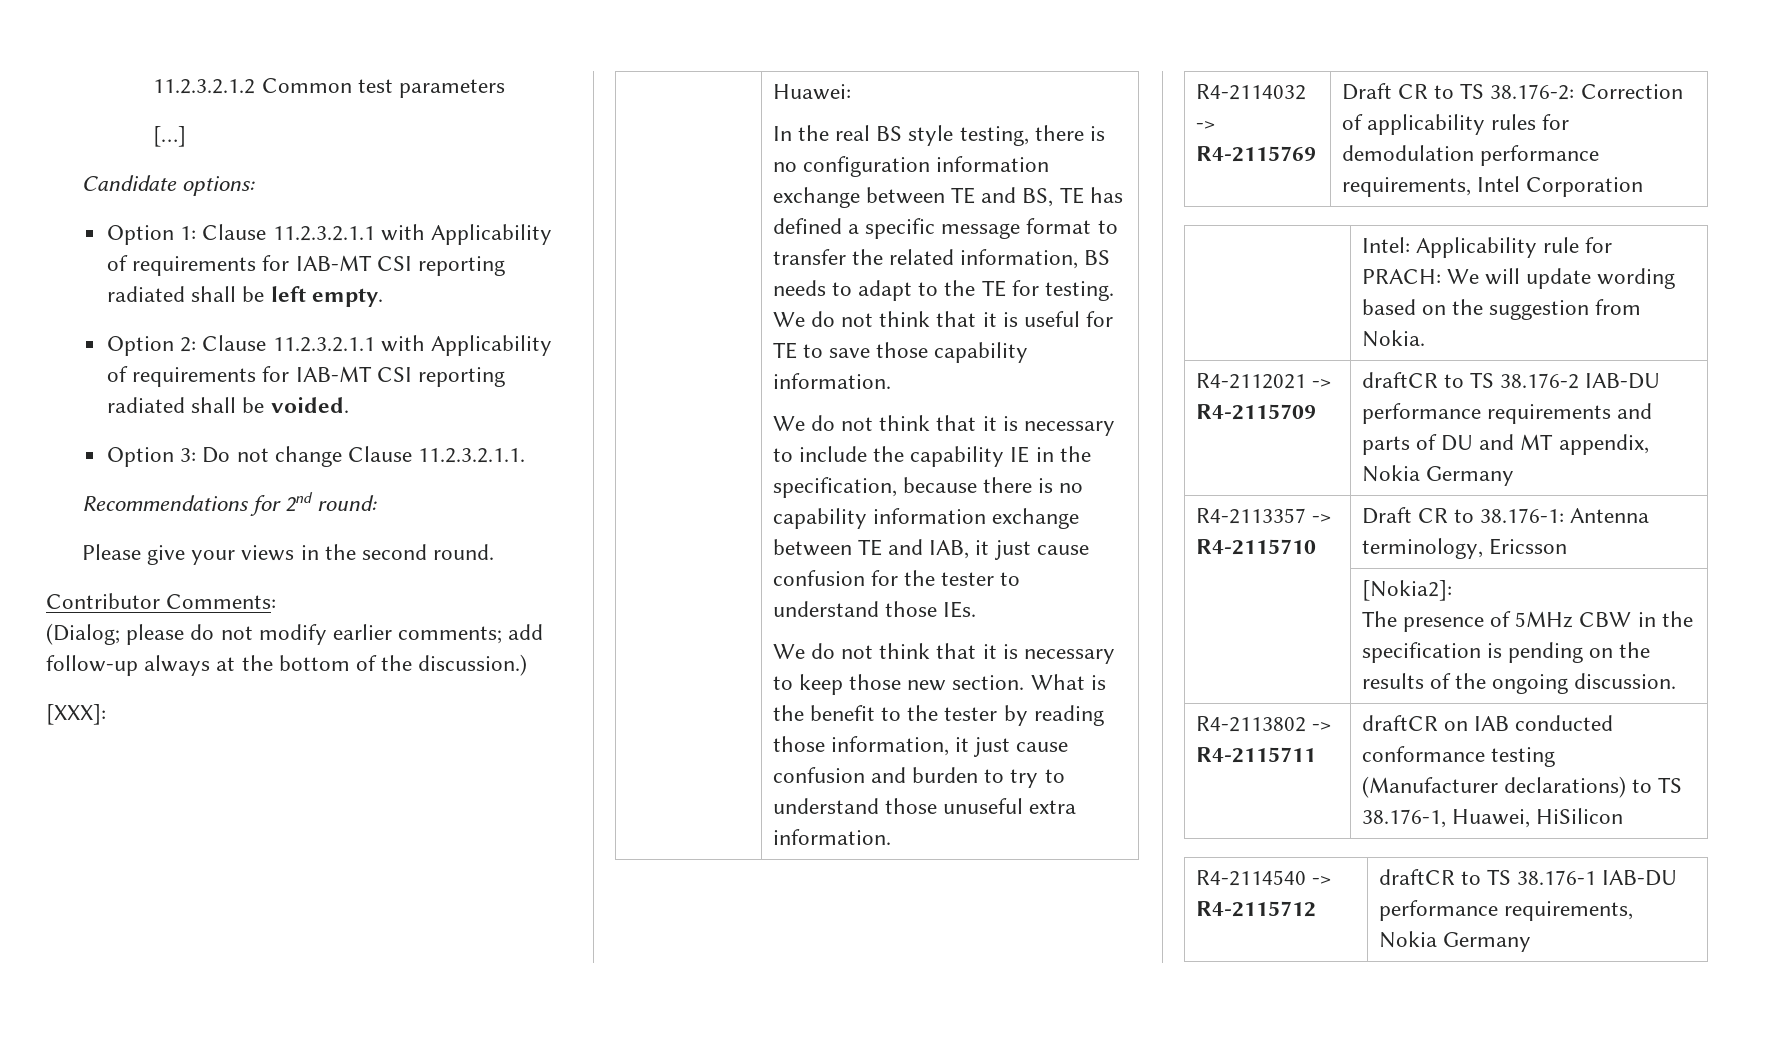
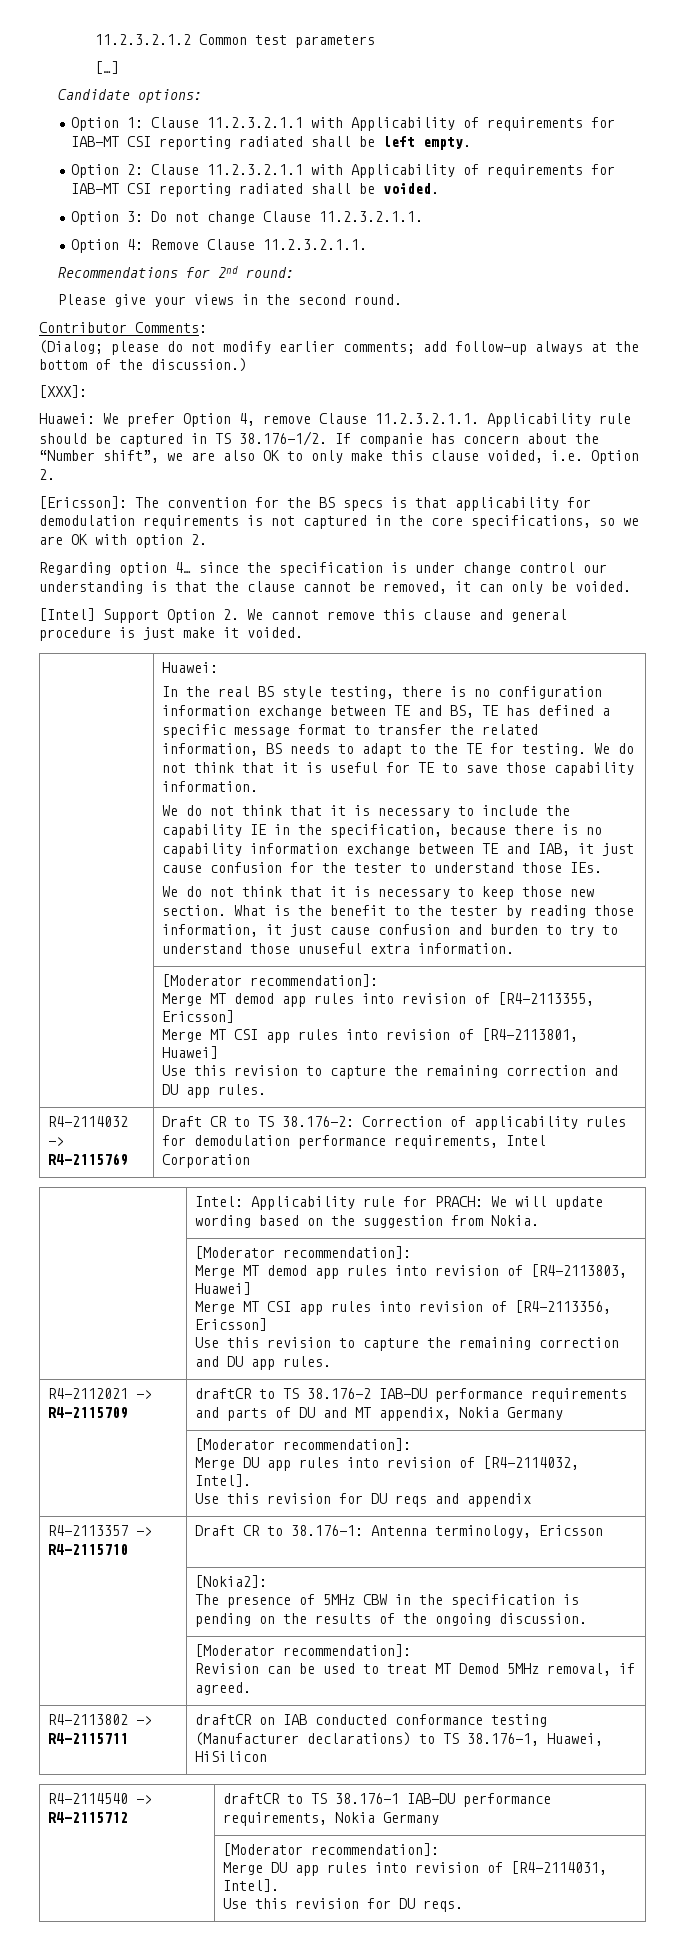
(526, 455) none -> [70,239,367,253] // Option 4: Remove Clause 11.2.3.2.1.1.
(106, 714) none -> [39,413,631,427] [39,431,599,447] [39,450,639,464] [39,469,55,480] [39,496,591,511] [39,515,639,529] [39,534,207,548] [39,562,607,576] [39,581,631,594] [39,608,567,623] [39,627,303,641] // Huawei: We prefer Option 4, remove Clause 11.2.3.2.1.1. Applicability rule should be captured in TS 38.176-1/2. If companie has concern about the “Number shift”, we are also OK to only make this clause voided, i.e. Option 2. // [Ericsson]: The convention for the BS specs is that applicability for demodulation requirements is not captured in the core specifications, so we are OK with option 2. // Regarding option 4… since the specification is under change control our understanding is that the clause cannot be removed, it can only be voided. // [Intel] Support Option 2. We cannot remove this clause and general procedure is just make it voided.
(891, 837) none -> [162,974,379,987] [162,992,595,1007] [162,1010,235,1023] [162,1028,579,1043] [162,1046,219,1059] [162,1065,619,1079] [162,1084,267,1098] // | [Moderator recommendation]: // Merge MT demod app rules into revision of [R4-2113355, Ericsson] // Merge MT CSI app rules into revision of [R4-2113801, Huawei] // Use this revision to capture the remaining correction and DU app rules.
(1425, 338) none -> [195,1246,412,1259] [195,1264,628,1279] [195,1282,252,1295] [195,1300,612,1315] [195,1318,268,1331] [195,1337,620,1351] [195,1356,332,1370] // | [Moderator recommendation]: // Merge MT demod app rules into revision of [R4-2113803, Huawei] // Merge MT CSI app rules into revision of [R4-2113356, Ericsson] // Use this revision to capture the remaining correction and DU app rules.
(1514, 476) none -> [195,1438,412,1451] [195,1456,580,1471] [195,1474,252,1487] [195,1493,532,1507] // | [Moderator recommendation]: // Merge DU app rules into revision of [R4-2114032, Intel]. // Use this revision for DU reqs and appendix
(1677, 681) none -> [195,1644,412,1657] [195,1663,636,1676] [195,1682,252,1695] // | [Moderator recommendation]: // Revision can be used to treat MT Demod 5MHz removal, if agreed.
(1531, 942) none -> [223,1843,440,1856] [223,1861,608,1876] [223,1879,280,1892] [223,1898,464,1912] // | [Moderator recommendation]: // Merge DU app rules into revision of [R4-2114031, Intel]. // Use this revision for DU reqs.

